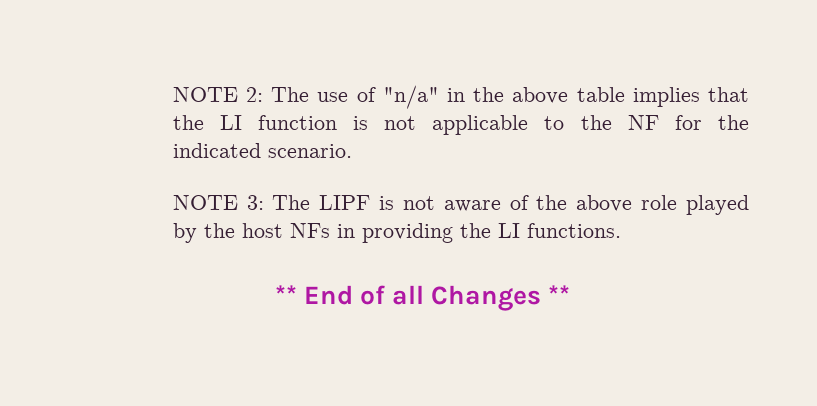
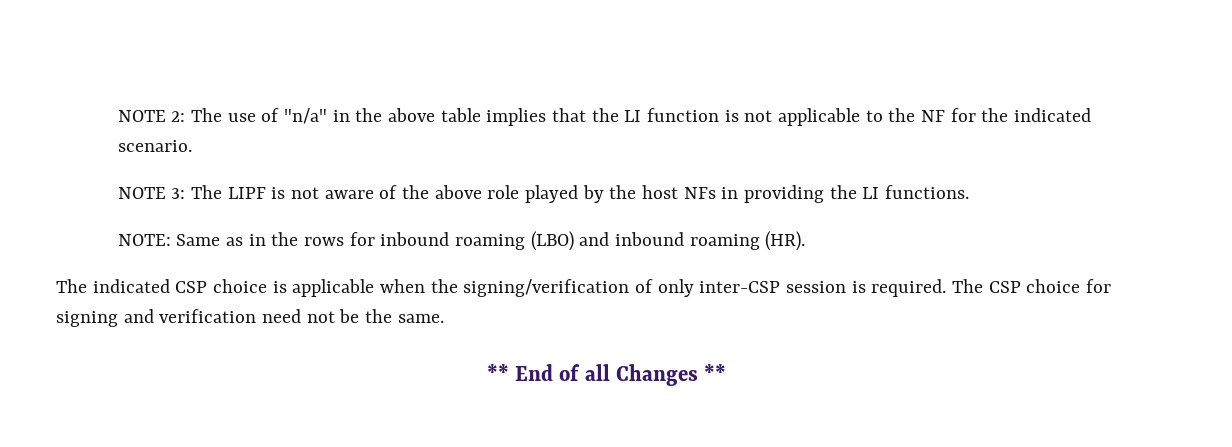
(621, 230) none -> [117,231,806,251] [56,279,1112,297] [56,309,444,327] // NOTE: Same as in the rows for inbound roaming (LBO) and inbound roaming (HR). // The indicated CSP choice is applicable when the signing/verification of only inter-CSP session is required. The CSP choice for signing and verification need not be the same.

